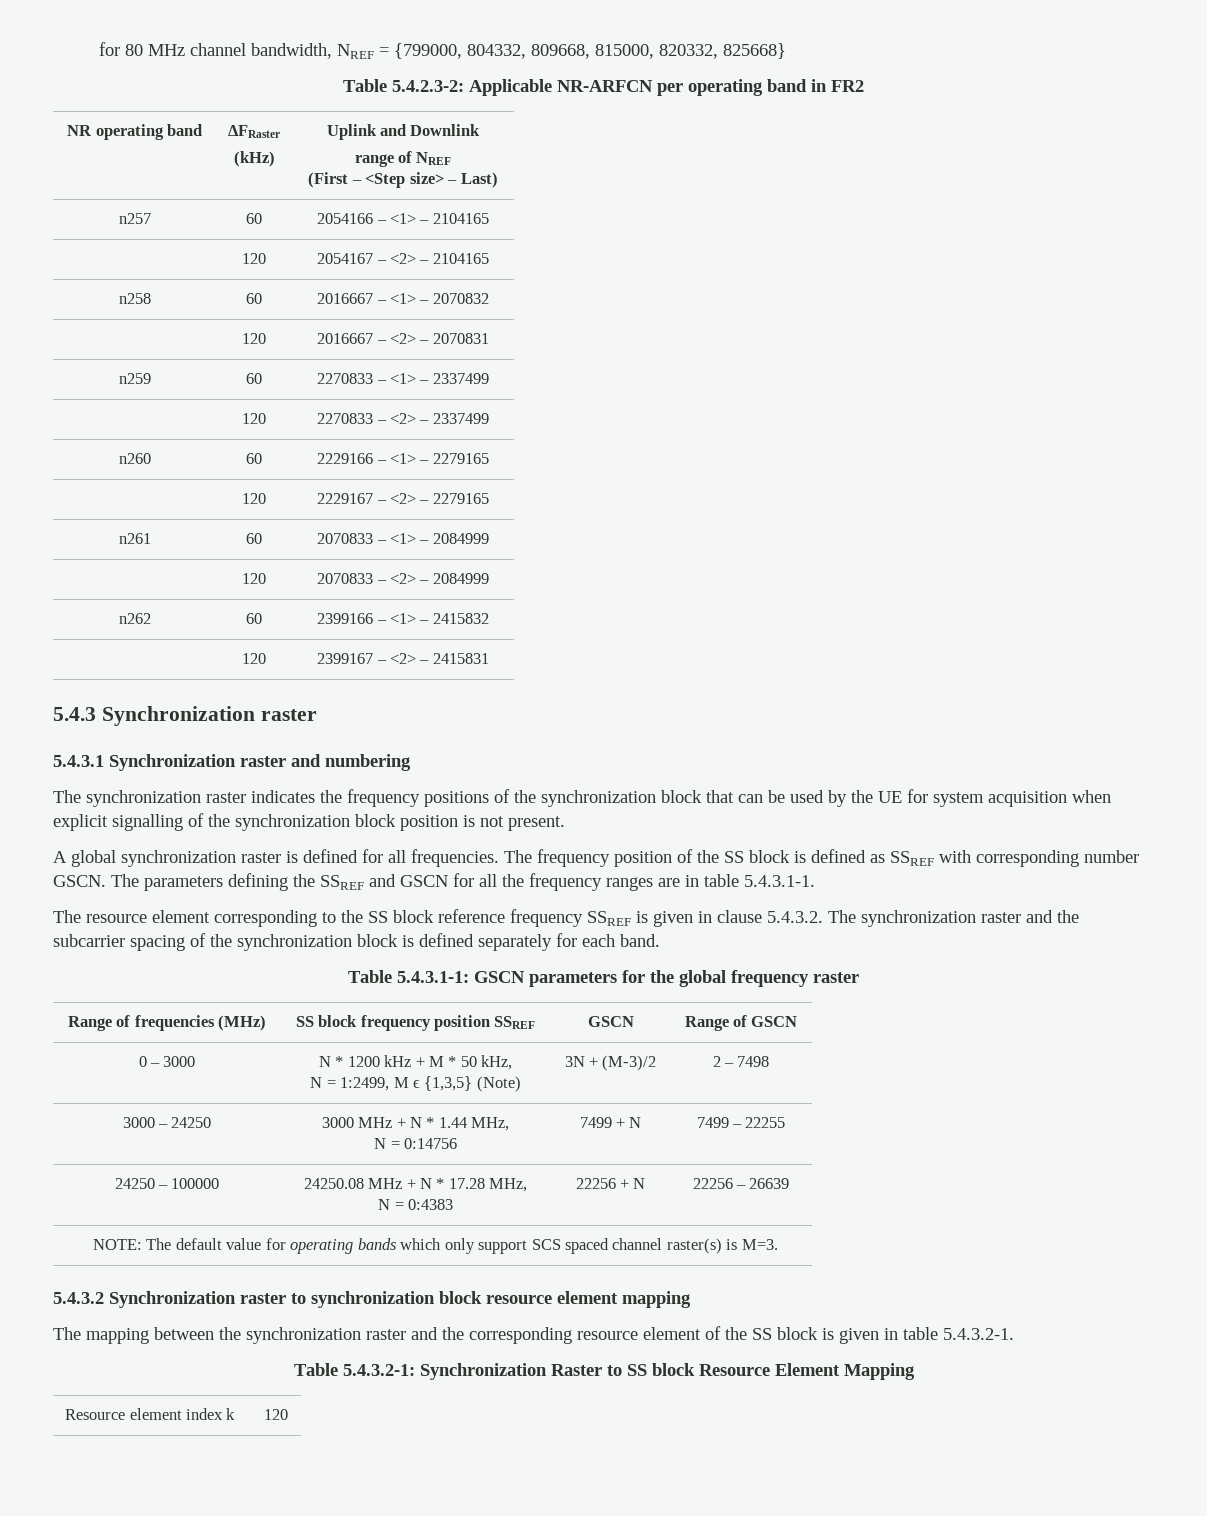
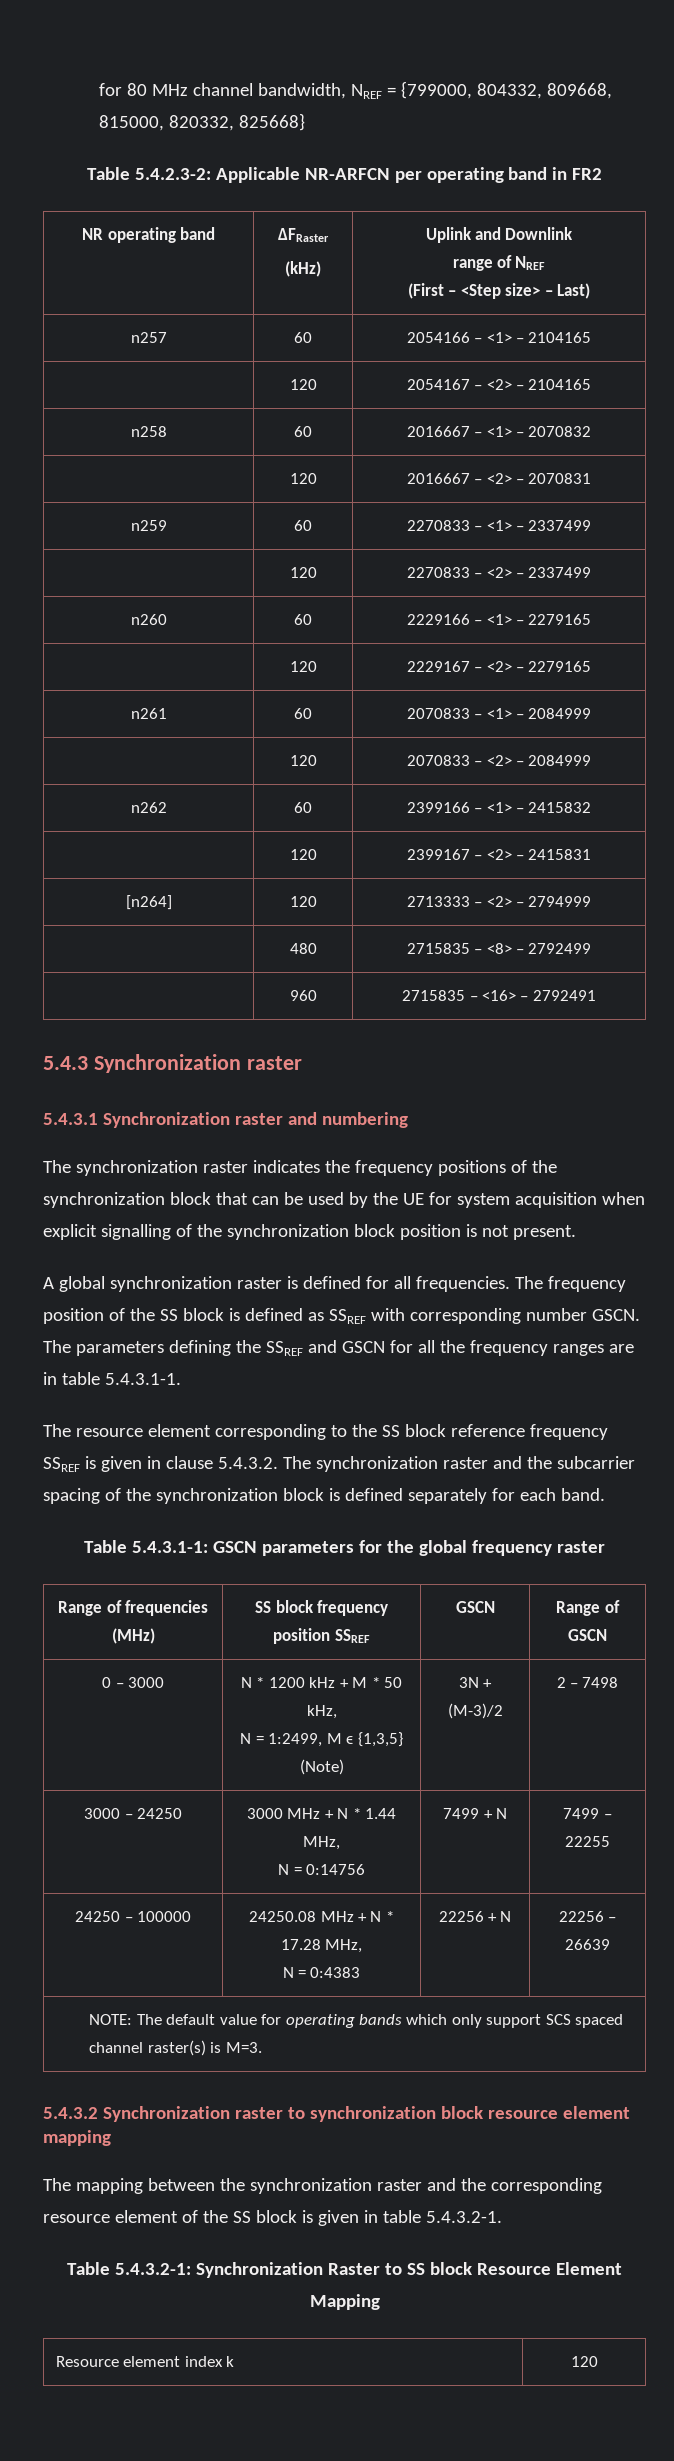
(489, 658) none -> [125,895,172,910] [289,896,317,907] [406,896,592,907] [289,943,317,954] [406,943,592,954] [289,990,317,1001] [402,990,596,1001] // [n264] | 120 | 2713333 – <2> – 2794999 // | 480 | 2715835 – <8> – 2792499 // | 960 | 2715835 – <16> – 2792491

